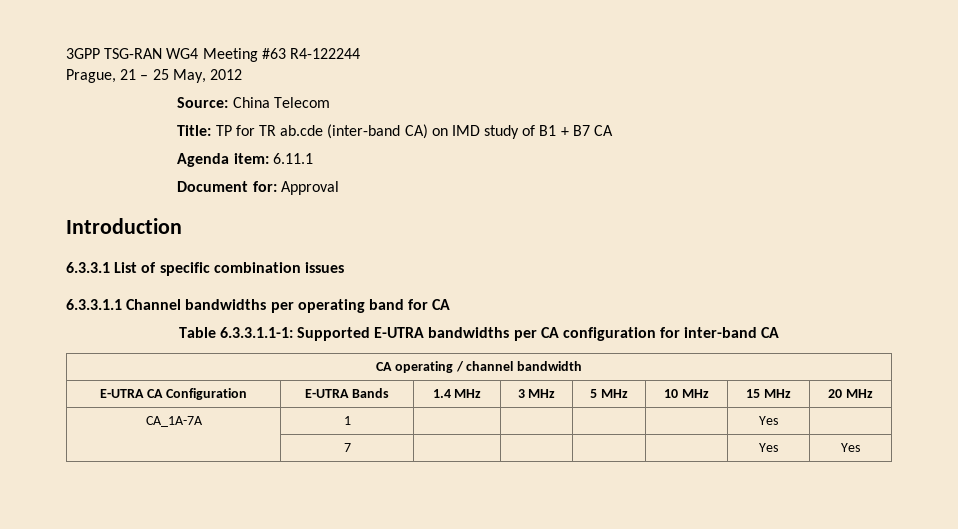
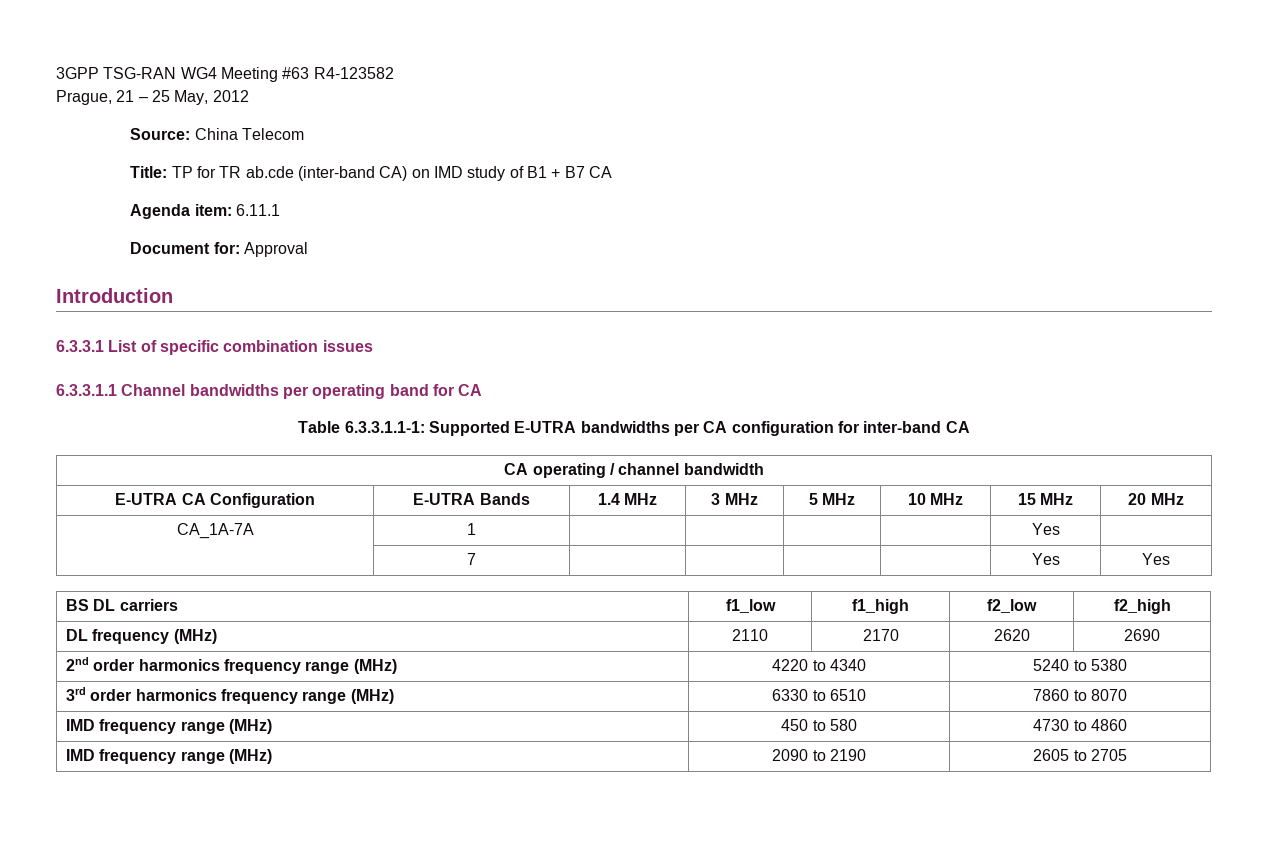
[289,48,360,59] R4-122244 -> [313,67,394,79] R4-123582
(860, 447) none -> [65,599,178,611] [725,599,776,613] [852,599,909,614] [987,599,1037,613] [1113,599,1171,614] [65,629,217,644] [732,629,768,641] [862,629,899,641] [993,629,1030,641] [1124,629,1160,641] [65,657,397,674] [772,659,866,671] [1033,659,1127,671] [65,687,394,704] [772,689,866,701] [1033,689,1127,701] [65,719,272,734] [781,719,857,731] [1033,719,1127,731] [65,749,272,764] [772,749,866,761] [1033,749,1127,761] // BS DL carriers | f1_low | f1_high | f2_low | f2_high // DL frequency (MHz) | 2110 | 2170 | 2620 | 2690 // 2nd order harmonics frequency range (MHz) | 4220 to 4340 | 5240 to 5380 // 3rd order harmonics frequency range (MHz) | 6330 to 6510 | 7860 to 8070 // IMD frequency range (MHz) | 450 to 580 | 4730 to 4860 // IMD frequency range (MHz) | 2090 to 2190 | 2605 to 2705

